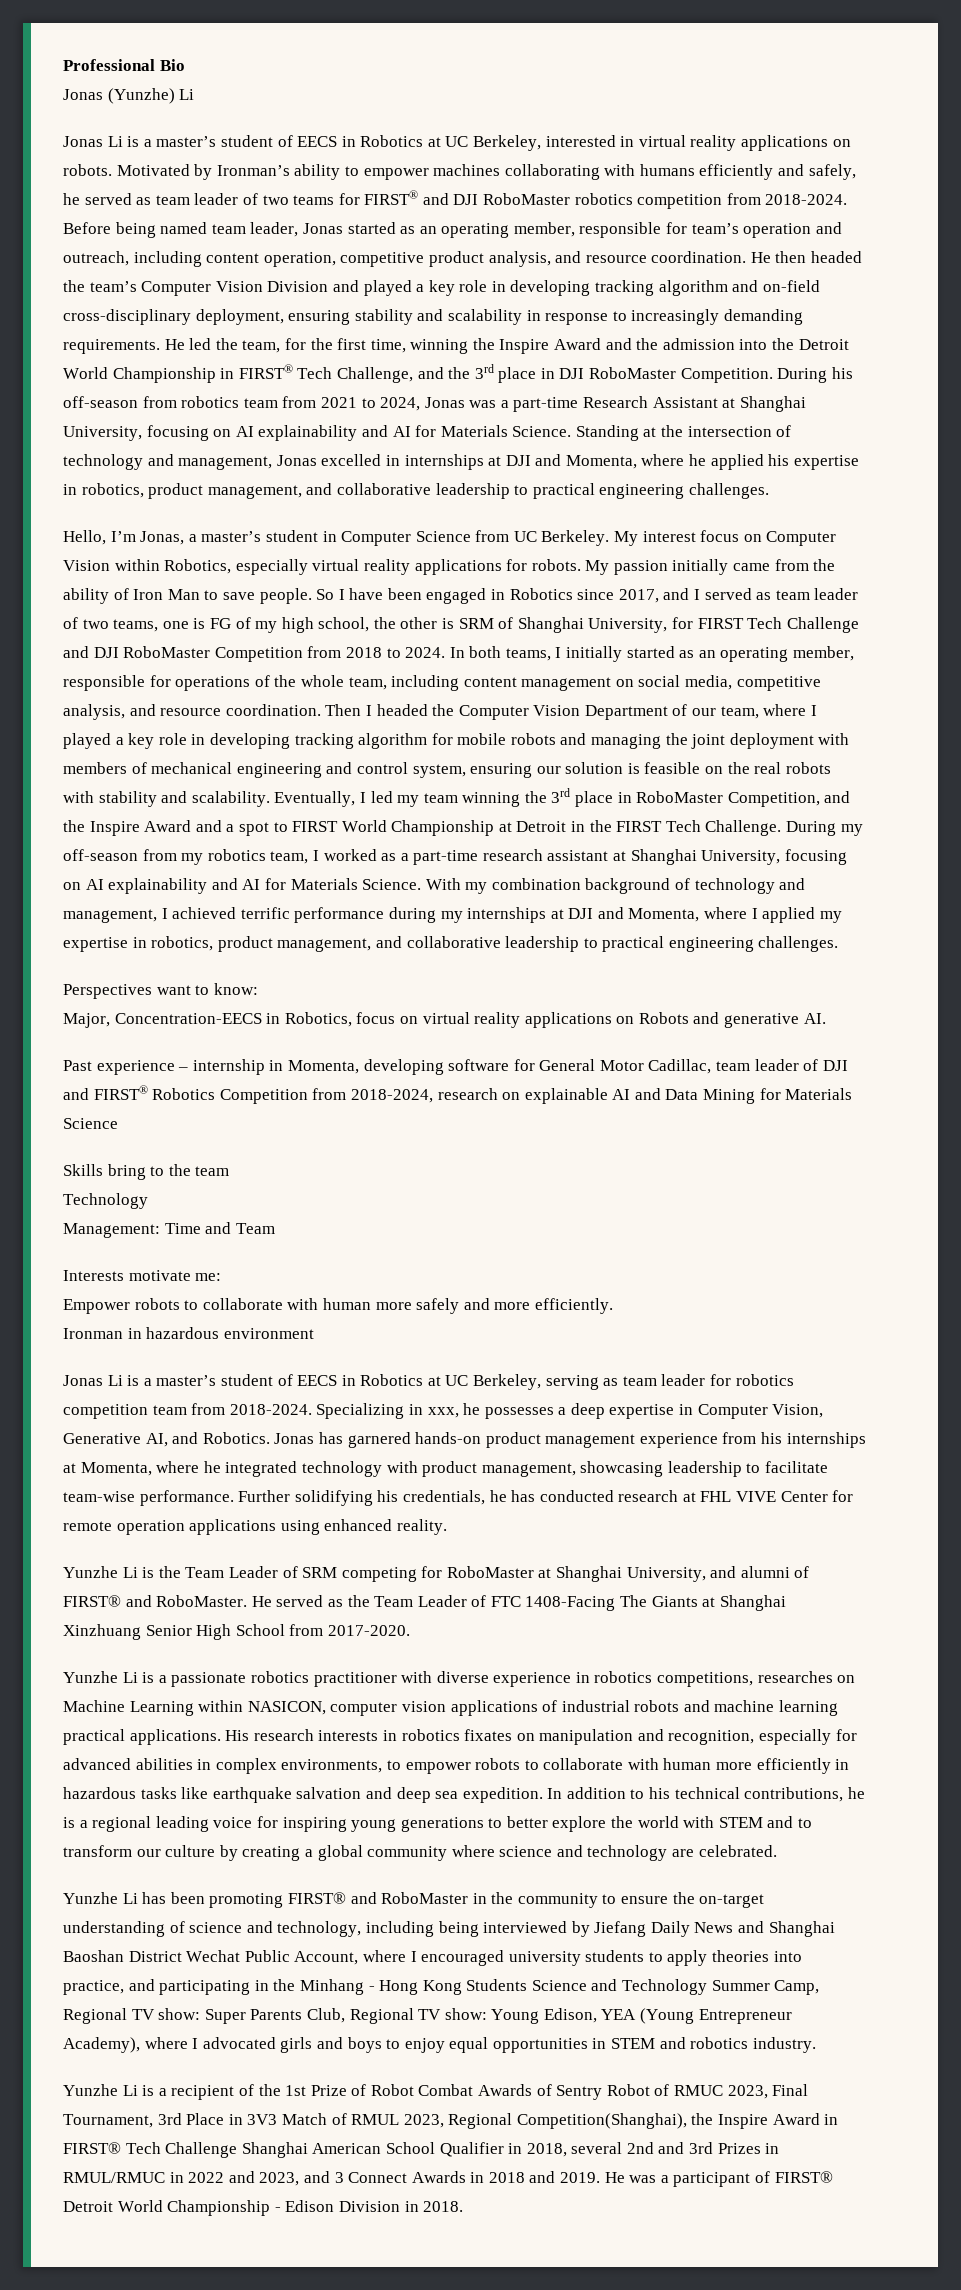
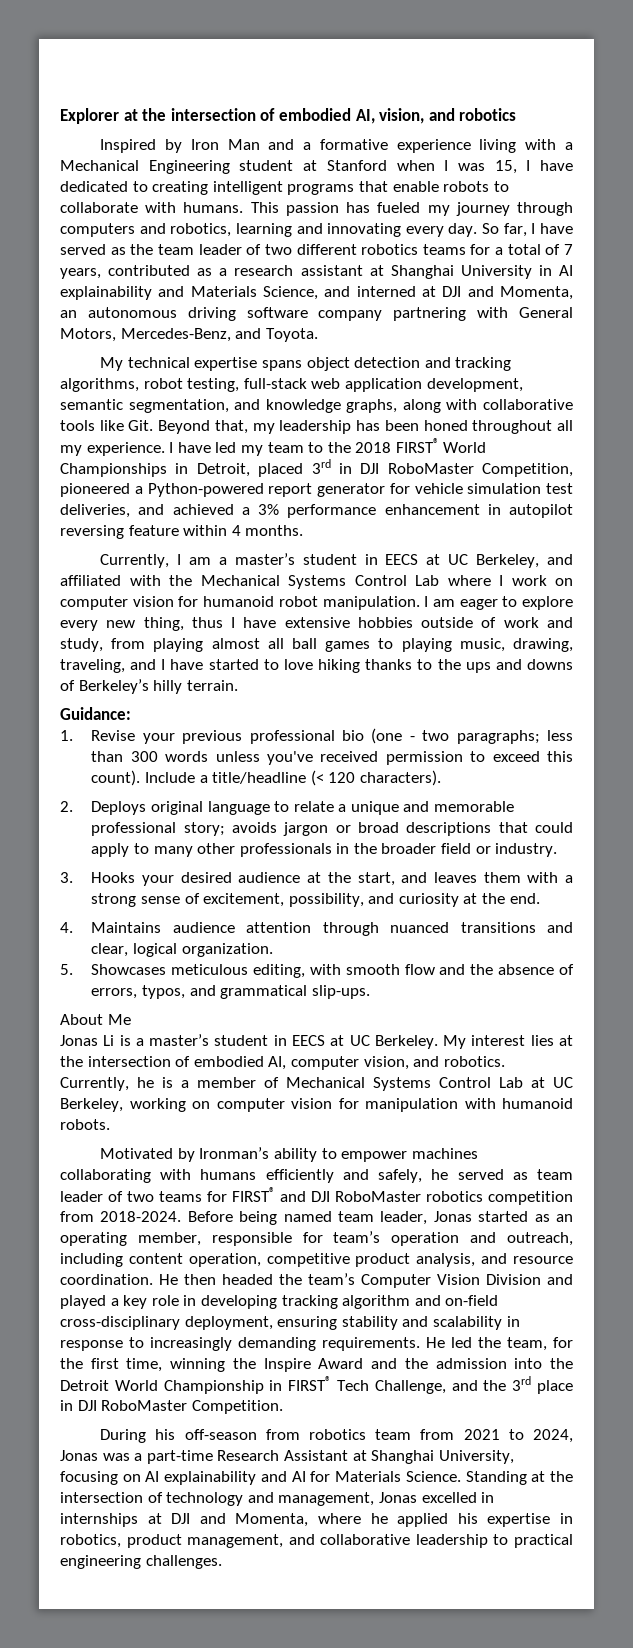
[63,59,185,71] [63,88,195,104] [63,135,851,151] [63,164,112,176] Professional Bio // Jonas (Yunzhe) Li // Jonas Li is a master’s student of EECS in Robotics at UC Berkeley, interested in virtual reality applications on robots. -> [60,108,517,124] [100,139,573,153] [60,160,573,174] [60,181,509,195] [60,202,573,216] [60,223,573,237] [60,244,574,255] [60,265,574,279] [60,286,573,300] [60,307,573,321] [60,328,318,342] [100,357,512,371] [60,378,523,392] [60,399,573,413] [60,420,574,434] [60,438,487,456] [60,459,573,477] [60,483,573,497] [60,504,573,518] [60,525,304,539] [100,553,573,568] [60,575,573,589] [60,596,573,610] [60,617,573,631] [60,638,573,652] [60,659,573,673] [60,679,238,694] [60,707,131,720] [60,728,573,744] [91,751,573,765] [91,770,441,786] [60,801,515,815] [91,822,573,836] [91,843,558,857] [60,872,573,886] [91,893,540,907] [60,922,573,936] [91,943,273,957] [60,964,574,978] [91,985,370,999] [60,1014,131,1025] [60,1034,573,1049] [60,1056,505,1070] [60,1077,573,1091] [60,1098,573,1112] [60,1119,110,1130] Explorer at the intersection of embodied AI, vision, and robotics // Inspired by Iron Man and a formative experience living with a Mechanical Engineering student at Stanford when I was 15, I have dedicated to creating intelligent programs that enable robots to collaborate with humans. This passion has fueled my journey through computers and robotics, learning and innovating every day. So far, I have served as the team leader of two different robotics teams for a total of 7 years, contributed as a research assistant at Shanghai University in AI explainability and Materials Science, and interned at DJI and Momenta, an autonomous driving software company partnering with General Motors, Mercedes-Benz, and Toyota. // My technical expertise spans object detection and tracking algorithms, robot testing, full-stack web application development, semantic segmentation, and knowledge graphs, along with collaborative tools like Git. Beyond that, my leadership has been honed throughout all my experience. I have led my team to the 2018 FIRST® World Championships in Detroit, placed 3rd in DJI RoboMaster Competition, pioneered a Python-powered report generator for vehicle simulation test deliveries, and achieved a 3% performance enhancement in autopilot reversing feature within 4 months. // Currently, I am a master’s student in EECS at UC Berkeley, and affiliated with the Mechanical Systems Control Lab where I work on computer vision for humanoid robot manipulation. I am eager to explore every new thing, thus I have extensive hobbies outside of work and study, from playing almost all ball games to playing music, drawing, traveling, and I have started to love hiking thanks to the ups and downs of Berkeley’s hilly terrain. // Guidance: // 1. Revise your previous professional bio (one - two paragraphs; less than 300 words unless you've received permission to exceed this count). Include a title/headline (< 120 characters). // 2. Deploys original language to relate a unique and memorable professional story; avoids jargon or broad descriptions that could apply to many other professionals in the broader field or industry. // 3. Hooks your desired audience at the start, and leaves them with a strong sense of excitement, possibility, and curiosity at the end. // 4. Maintains audience attention through nuanced transitions and clear, logical organization. // 5. Showcases meticulous editing, with smooth flow and the absence of errors, typos, and grammatical slip-ups. // About Me // Jonas Li is a master’s student in EECS at UC Berkeley. My interest lies at the intersection of embodied AI, computer vision, and robotics. Currently, he is a member of Mechanical Systems Control Lab at UC Berkeley, working on computer vision for manipulation with humanoid robots. //
(773, 375) none -> (283, 1407) //
[63,530,837,546] [63,559,836,575] [63,588,859,604] [63,617,859,633] [63,646,855,662] [63,675,821,691] [63,704,817,720] [63,733,850,749] [63,762,831,778] [63,788,851,807] [63,820,863,836] [63,849,847,865] [63,878,806,894] [63,907,842,923] [63,936,839,952] [63,983,258,999] [63,1012,826,1028] [63,1059,848,1075] [63,1085,853,1104] [63,1118,118,1129] [63,1164,230,1180] [63,1193,148,1209] [63,1222,275,1238] [63,1270,222,1281] [63,1298,613,1314] [63,1327,314,1339] [63,1374,794,1390] [63,1403,824,1419] [63,1432,866,1448] [63,1461,829,1477] [63,1490,854,1506] [63,1519,447,1535] [63,1566,810,1582] [63,1595,786,1611] [63,1624,410,1640] [63,1671,856,1687] [63,1700,839,1716] [63,1729,857,1745] [63,1758,850,1774] [63,1787,865,1803] [63,1816,813,1832] [63,1845,777,1861] [63,1892,765,1908] [63,1921,835,1937] [63,1950,802,1966] [63,1979,820,1995] [63,2008,792,2024] [63,2037,816,2053] [63,2084,809,2100] [63,2113,839,2129] [63,2142,780,2158] [63,2171,833,2187] [63,2200,464,2216] // Hello, I’m Jonas, a master’s student in Computer Science from UC Berkeley. My interest focus on Computer Vision within Robotics, especially virtual reality applications for robots. My passion initially came from the ability of Iron Man to save people. So I have been engaged in Robotics since 2017, and I served as team leader of two teams, one is FG of my high school, the other is SRM of Shanghai University, for FIRST Tech Challenge and DJI RoboMaster Competition from 2018 to 2024. In both teams, I initially started as an operating member, responsible for operations of the whole team, including content management on social media, competitive analysis, and resource coordination. Then I headed the Computer Vision Department of our team, where I played a key role in developing tracking algorithm for mobile robots and managing the joint deployment with members of mechanical engineering and control system, ensuring our solution is feasible on the real robots with stability and scalability. Eventually, I led my team winning the 3rd place in RoboMaster Competition, and the Inspire Award and a spot to FIRST World Championship at Detroit in the FIRST Tech Challenge. During my off-season from my robotics team, I worked as a part-time research assistant at Shanghai University, focusing on AI explainability and AI for Materials Science. With my combination background of technology and management, I achieved terrific performance during my internships at DJI and Momenta, where I applied my expertise in robotics, product management, and collaborative leadership to practical engineering challenges. // Perspectives want to know: // Major, Concentration-EECS in Robotics, focus on virtual reality applications on Robots and generative AI. // Past experience – internship in Momenta, developing software for General Motor Cadillac, team leader of DJI and FIRST® Robotics Competition from 2018-2024, research on explainable AI and Data Mining for Materials Science // Skills bring to the team // Technology // Management: Time and Team // Interests motivate me: // Empower robots to collaborate with human more safely and more efficiently. // Ironman in hazardous environment // Jonas Li is a master’s student of EECS in Robotics at UC Berkeley, serving as team leader for robotics competition team from 2018-2024. Specializing in xxx, he possesses a deep expertise in Computer Vision, Generative AI, and Robotics. Jonas has garnered hands-on product management experience from his internships at Momenta, where he integrated technology with product management, showcasing leadership to facilitate team-wise performance. Further solidifying his credentials, he has conducted research at FHL VIVE Center for remote operation applications using enhanced reality. // Yunzhe Li is the Team Leader of SRM competing for RoboMaster at Shanghai University, and alumni of FIRST® and RoboMaster. He served as the Team Leader of FTC 1408-Facing The Giants at Shanghai Xinzhuang Senior High School from 2017-2020. // Yunzhe Li is a passionate robotics practitioner with diverse experience in robotics competitions, researches on Machine Learning within NASICON, computer vision applications of industrial robots and machine learning practical applications. His research interests in robotics fixates on manipulation and recognition, especially for advanced abilities in complex environments, to empower robots to collaborate with human more efficiently in hazardous tasks like earthquake salvation and deep sea expedition. In addition to his technical contributions, he is a regional leading voice for inspiring young generations to better explore the world with STEM and to transform our culture by creating a global community where science and technology are celebrated. // Yunzhe Li has been promoting FIRST® and RoboMaster in the community to ensure the on-target understanding of science and technology, including being interviewed by Jiefang Daily News and Shanghai Baoshan District Wechat Public Account, where I encouraged university students to apply theories into practice, and participating in the Minhang - Hong Kong Students Science and Technology Summer Camp, Regional TV show: Super Parents Club, Regional TV show: Young Edison, YEA (Young Entrepreneur Academy), where I advocated girls and boys to enjoy equal opportunities in STEM and robotics industry. // Yunzhe Li is a recipient of the 1st Prize of Robot Combat Awards of Sentry Robot of RMUC 2023, Final Tournament, 3rd Place in 3V3 Match of RMUL 2023, Regional Competition(Shanghai), the Inspire Award in FIRST® Tech Challenge Shanghai American School Qualifier in 2018, several 2nd and 3rd Prizes in RMUL/RMUC in 2022 and 2023, and 3 Connect Awards in 2018 and 2019. He was a participant of FIRST® Detroit World Championship - Edison Division in 2018. -> (222, 1562) none

